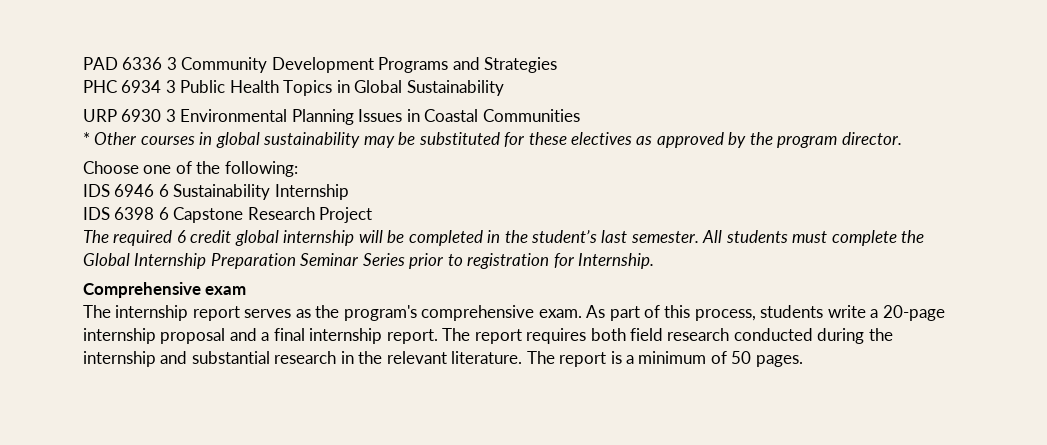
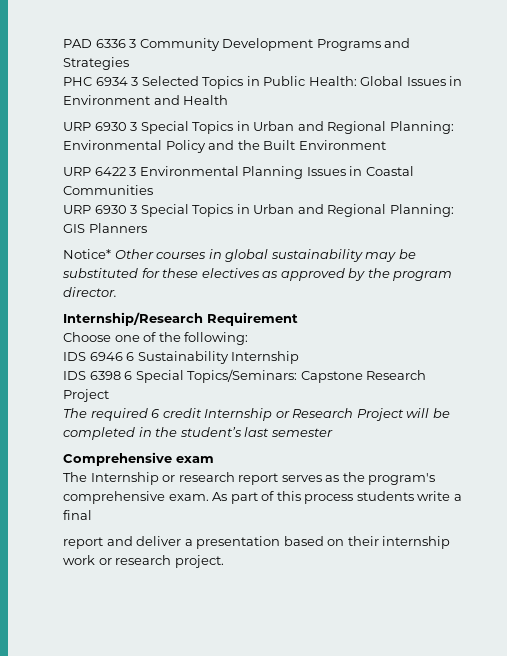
[180,80,504,96] [83,109,162,122] Public Health Topics in Global Sustainability // URP 6930 -> [141,76,463,89] [63,95,229,105] [63,121,454,134] [63,140,386,153] [63,167,126,176] Selected Topics in Public Health: Global Issues in Environment and Health // URP 6930 3 Special Topics in Urban and Regional Planning: Environmental Policy and the Built Environment // URP 6422
[83,132,90,145] * -> [63,204,454,217] [63,223,147,233] [63,249,111,259] URP 6930 3 Special Topics in Urban and Regional Planning: GIS Planners // Notice*
(902, 138) none -> [63,312,298,326] // Internship/Research Requirement
(169, 213) none -> [135,369,298,383] Special Topics/Seminars:
[234,230,355,246] global internship -> [204,408,404,421] Internship or Research Project
[630,230,925,246] [83,253,655,269] semester. All students must complete the Global Internship Preparation Seminar Series prior to registration for Internship. -> [270,428,333,437] semester
[115,305,189,321] internship -> [90,472,235,485] Internship or research
[694,309,756,321] process, -> [304,494,354,504] process
[882,305,945,321] [83,328,893,344] [83,351,803,367] 20-page internship proposal and a final internship report. The report requires both field research conducted during the internship and substantial research in the relevant literature. The report is a minimum of 50 pages. -> [63,510,92,520] [63,536,451,549] [63,555,224,568] final // report and deliver a presentation based on their internship work or research project.

